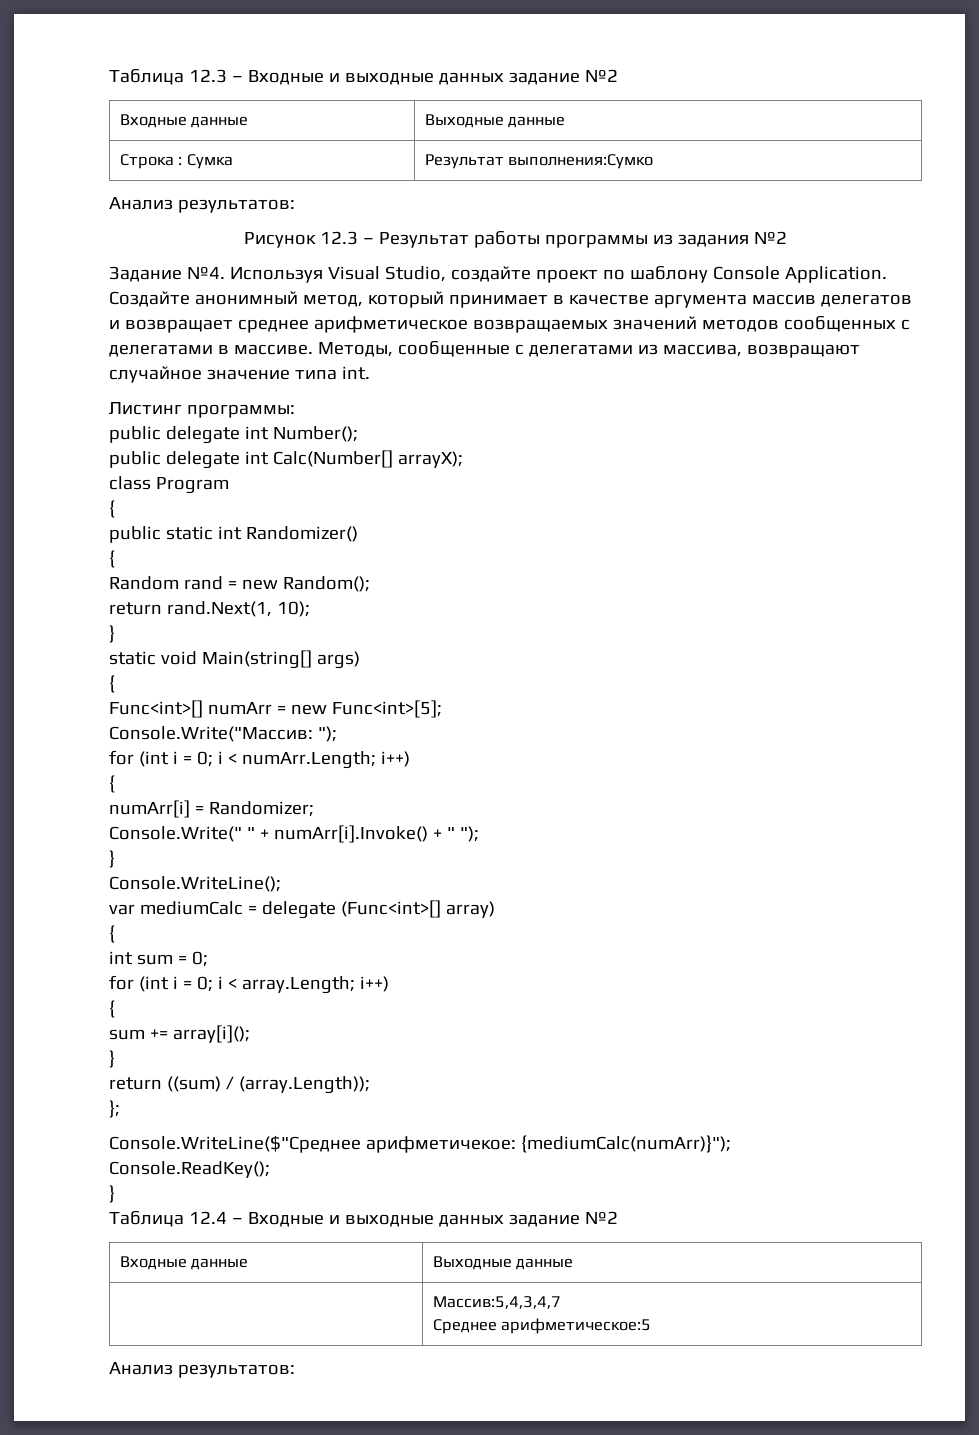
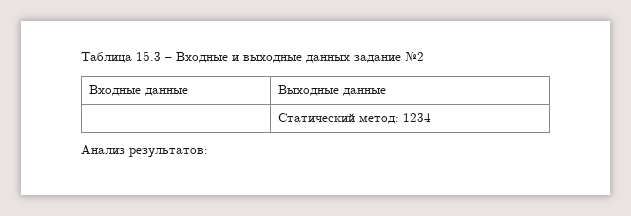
[109,69,618,85] [120,114,249,128] [425,114,566,128] [120,154,233,169] [425,154,654,169] [109,197,295,213] [244,231,787,248] [109,266,887,283] [109,291,912,308] [109,316,910,333] [109,341,860,358] [109,366,370,383] [109,402,295,418] [109,426,358,444] [109,450,463,469] [109,476,229,494] [109,500,115,518] [109,526,358,543] [109,550,115,568] [109,576,370,592] [109,601,310,617] [109,625,115,643] [109,650,360,669] [109,675,115,693] [109,700,442,718] [109,726,337,742] [109,750,410,769] [109,775,115,793] [109,800,314,818] [109,825,479,843] [109,850,115,868] [109,876,281,892] [109,900,495,919] [109,925,115,943] [109,951,208,967] [109,975,389,994] [109,1000,115,1018] [109,1025,250,1043] [109,1050,115,1068] [109,1076,370,1094] [109,1100,120,1118] [109,1135,731,1153] [109,1161,270,1178] [109,1185,115,1203] [109,1211,227,1227] Таблица 12.3 – Входные и выходные данных задание №2 // Входные данные | Выходные данные // Строка : Сумка | Результат выполнения:Сумко // Анализ результатов: // Рисунок 12.3 – Результат работы программы из задания №2 // Задание №4. Используя Visual Studio, создайте проект по шаблону Console Application. Создайте анонимный метод, который принимает в качестве аргумента массив делегатов и возвращает среднее арифметическое возвращаемых значений методов сообщенных с делегатами в массиве. Методы, сообщенные с делегатами из массива, возвращают случайное значение типа int. // Листинг программы: // public delegate int Number(); // public delegate int Calc(Number[] arrayX); // class Program // { // public static int Randomizer() // { // Random rand = new Random(); // return rand.Next(1, 10); // } // static void Main(string[] args) // { // Func<int>[] numArr = new Func<int>[5]; // Console.Write("Массив: "); // for (int i = 0; i < numArr.Length; i++) // { // numArr[i] = Randomizer; // Console.Write(" " + numArr[i].Invoke() + " "); // } // Console.WriteLine(); // var mediumCalc = delegate (Func<int>[] array) // { // int sum = 0; // for (int i = 0; i < array.Length; i++) // { // sum += array[i](); // } // return ((sum) / (array.Length)); // }; // Console.WriteLine($"Среднее арифметичекое: {mediumCalc(numArr)}"); // Console.ReadKey(); // } // Таблица 12.4 -> [81,51,161,63] Таблица 15.3
[433,1296,562,1309] [433,1318,652,1334] Массив:5,4,3,4,7 // Среднее арифметическое:5 -> [277,113,431,124] Статический метод: 1234

